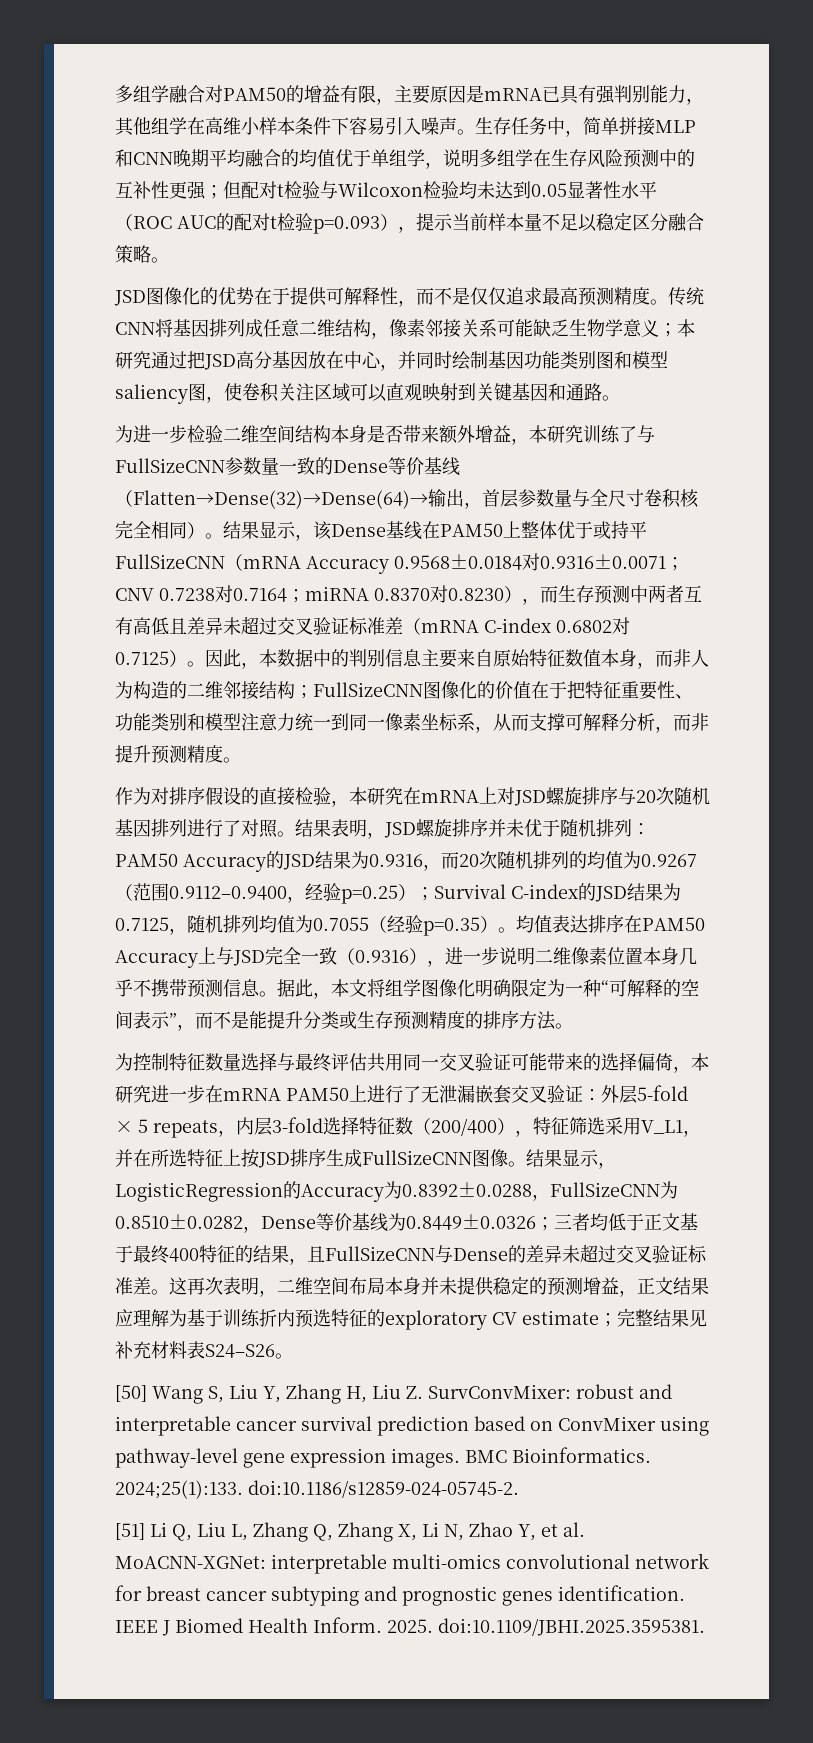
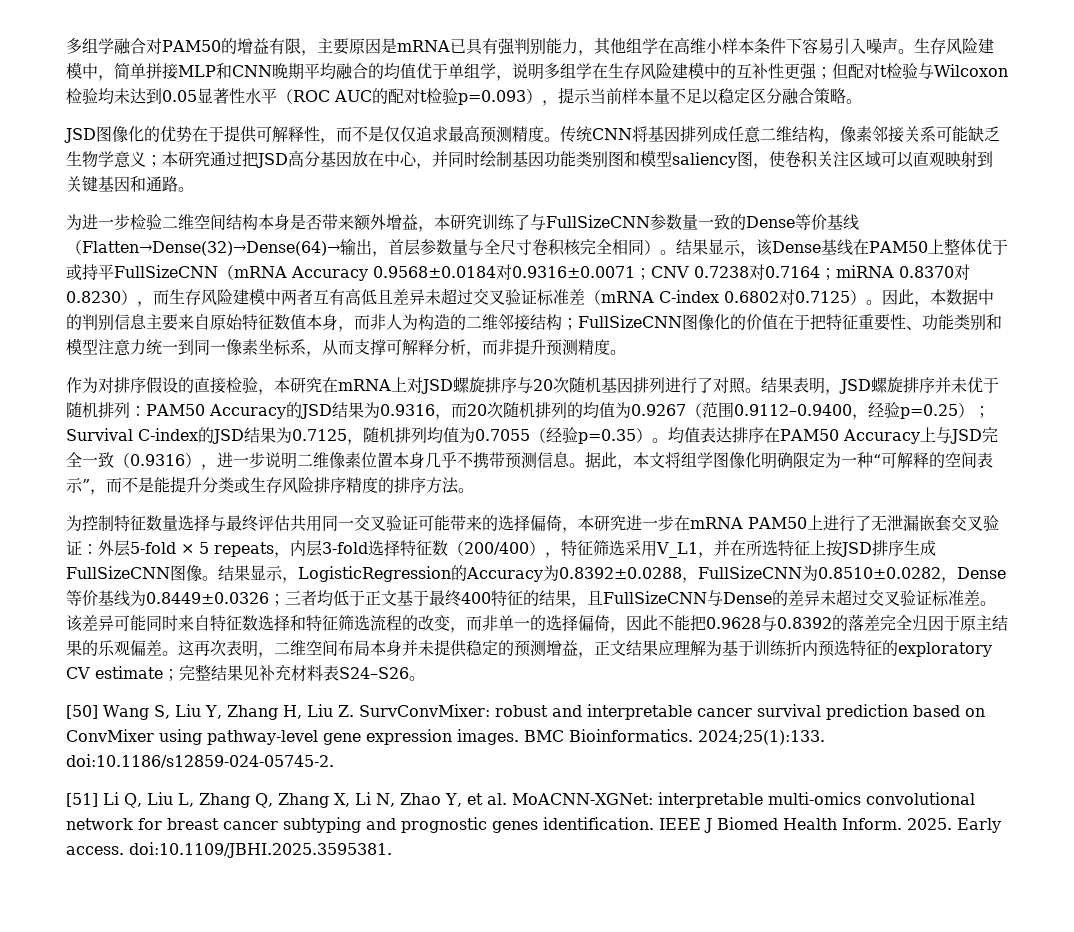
[511,117,547,135] 任务 -> [945,38,994,55] [66,62,82,79] 风险建模
[623,149,659,168] 预测 -> [672,62,704,79] 建模
[594,585,630,604] 预测 -> [201,288,265,306] 风险建模
[393,1011,429,1030] 预测 -> [282,477,346,494] 风险排序
(169, 1292) none -> [66,614,1008,633] [66,640,178,656] 该差异可能同时来自特征数选择和特征筛选流程的改变，而非单一的选择偏倚，因此不能把0.9628与0.8392的落差完全归因于原主结果的乐观偏差。
(433, 1626) none -> [957,818,1001,833] [66,846,124,855] Early access.

